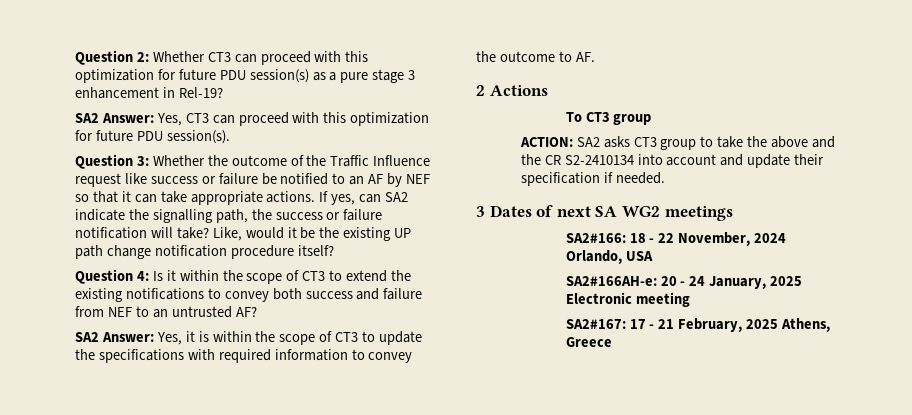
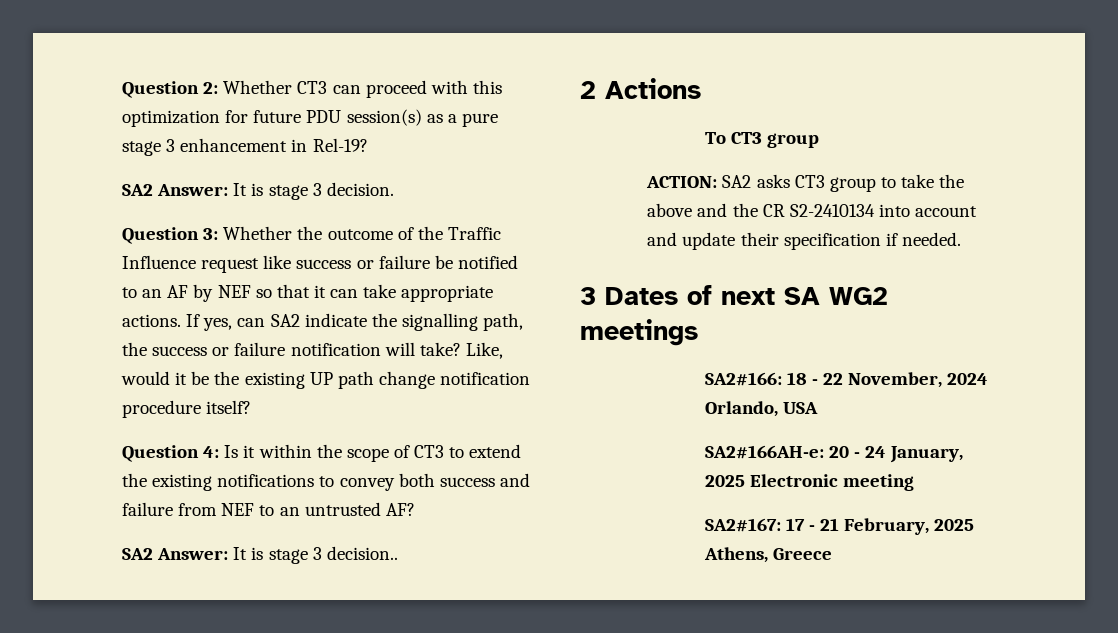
[156,112,430,126] [75,130,230,144] Yes, CT3 can proceed with this optimization for future PDU session(s). -> [233,182,394,200] It is stage 3 decision.
[156,331,423,345] [75,349,413,363] [476,51,595,62] Yes, it is within the scope of CT3 to update the specifications with required information to convey the outcome to AF. -> [233,546,398,564] It is stage 3 decision..

